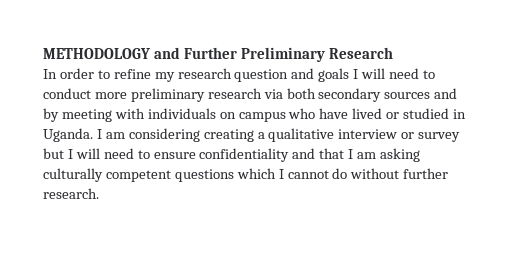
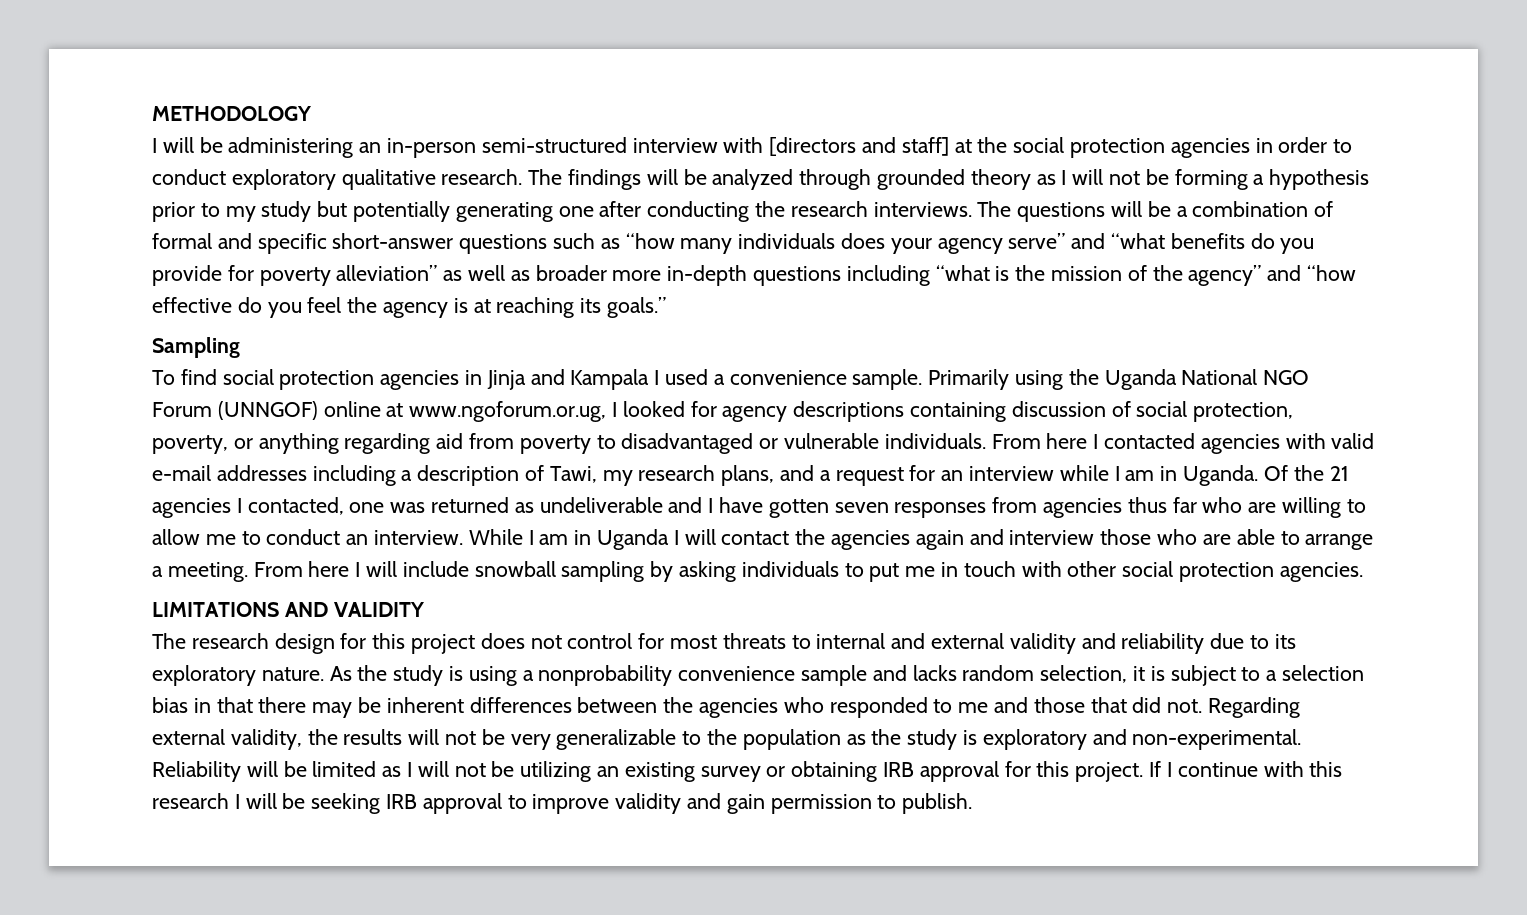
[153,47,393,62] [43,68,435,82] [43,88,458,102] [43,108,467,122] [43,128,461,142] [43,148,421,162] [43,168,449,182] [43,188,99,199] and Further Preliminary Research // In order to refine my research question and goals I will need to conduct more preliminary research via both secondary sources and by meeting with individuals on campus who have lived or studied in Uganda. I am considering creating a qualitative interview or survey but I will need to ensure confidentiality and that I am asking culturally competent questions which I cannot do without further research. -> [152,137,1353,158] [152,169,1370,190] [152,201,1334,222] [152,233,1315,254] [152,265,1357,286] [152,297,667,318] [152,337,240,358] [152,369,1310,390] [152,401,1294,422] [152,433,1375,454] [152,465,1349,486] [152,497,1366,518] [152,529,1374,550] [152,561,1363,582] [152,602,424,617] [152,633,1296,654] [152,665,1365,686] [152,697,1301,718] [152,729,1302,750] [152,761,1343,782] [152,793,973,814] // I will be administering an in-person semi-structured interview with [directors and staff] at the social protection agencies in order to conduct exploratory qualitative research. The findings will be analyzed through grounded theory as I will not be forming a hypothesis prior to my study but potentially generating one after conducting the research interviews. The questions will be a combination of formal and specific short-answer questions such as “how many individuals does your agency serve” and “what benefits do you provide for poverty alleviation” as well as broader more in-depth questions including “what is the mission of the agency” and “how effective do you feel the agency is at reaching its goals.” // Sampling // To find social protection agencies in Jinja and Kampala I used a convenience sample. Primarily using the Uganda National NGO Forum (UNNGOF) online at www.ngoforum.or.ug, I looked for agency descriptions containing discussion of social protection, poverty, or anything regarding aid from poverty to disadvantaged or vulnerable individuals. From here I contacted agencies with valid e-mail addresses including a description of Tawi, my research plans, and a request for an interview while I am in Uganda. Of the 21 agencies I contacted, one was returned as undeliverable and I have gotten seven responses from agencies thus far who are willing to allow me to conduct an interview. While I am in Uganda I will contact the agencies again and interview those who are able to arrange a meeting. From here I will include snowball sampling by asking individuals to put me in touch with other social protection agencies. // LIMITATIONS AND VALIDITY // The research design for this project does not control for most threats to internal and external validity and reliability due to its exploratory nature. As the study is using a nonprobability convenience sample and lacks random selection, it is subject to a selection bias in that there may be inherent differences between the agencies who responded to me and those that did not. Regarding external validity, the results will not be very generalizable to the population as the study is exploratory and non-experimental. Reliability will be limited as I will not be utilizing an existing survey or obtaining IRB approval for this project. If I continue with this research I will be seeking IRB approval to improve validity and gain permission to publish.

